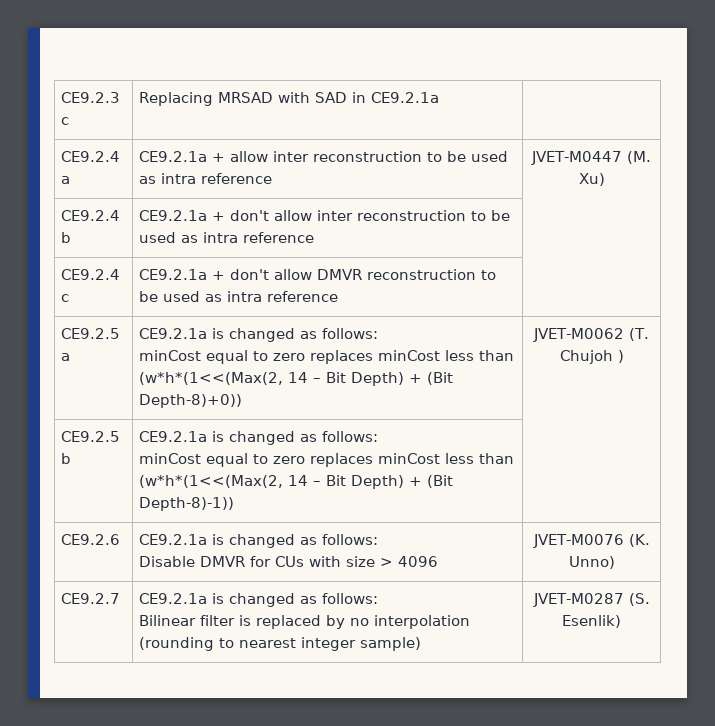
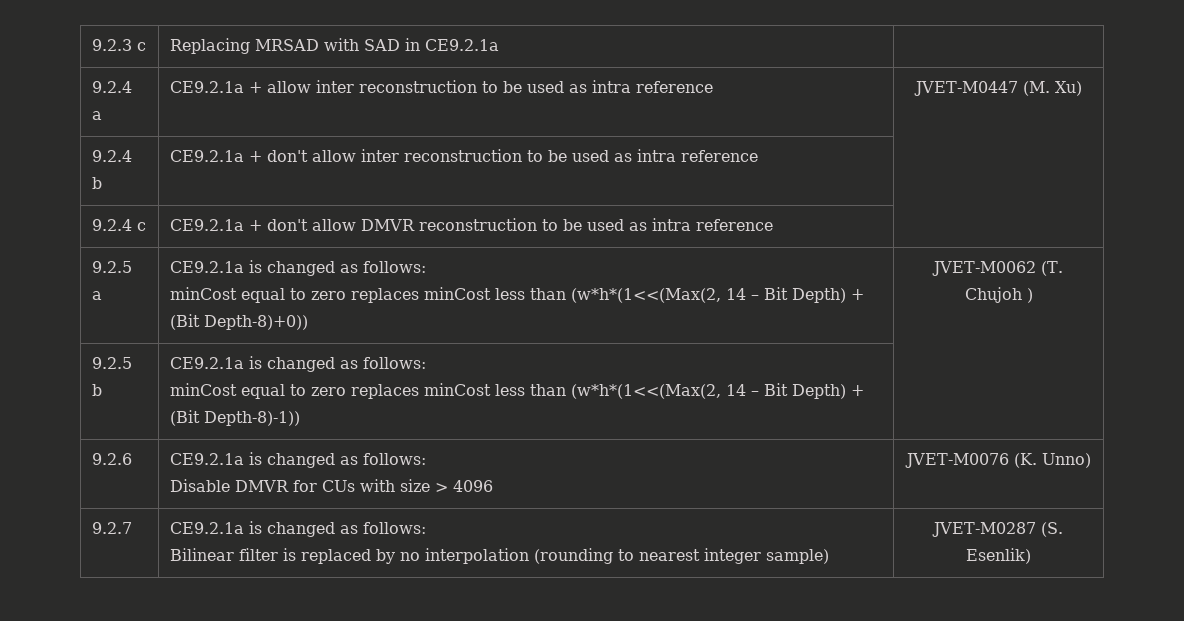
[60,92,120,103] CE9.2.3 -> [92,39,133,51] 9.2.3
[60,151,120,162] CE9.2.4 -> [92,81,133,93] 9.2.4
[60,210,120,221] CE9.2.4 -> [92,150,133,162] 9.2.4
[60,269,120,280] CE9.2.4 -> [92,219,133,231] 9.2.4
[60,328,120,339] CE9.2.5 -> [92,261,133,273] 9.2.5
[60,431,120,442] CE9.2.5 -> [92,357,133,369] 9.2.5
[60,534,120,545] CE9.2.6 -> [92,453,133,465] 9.2.6
[60,593,120,604] CE9.2.7 -> [92,522,133,534] 9.2.7

